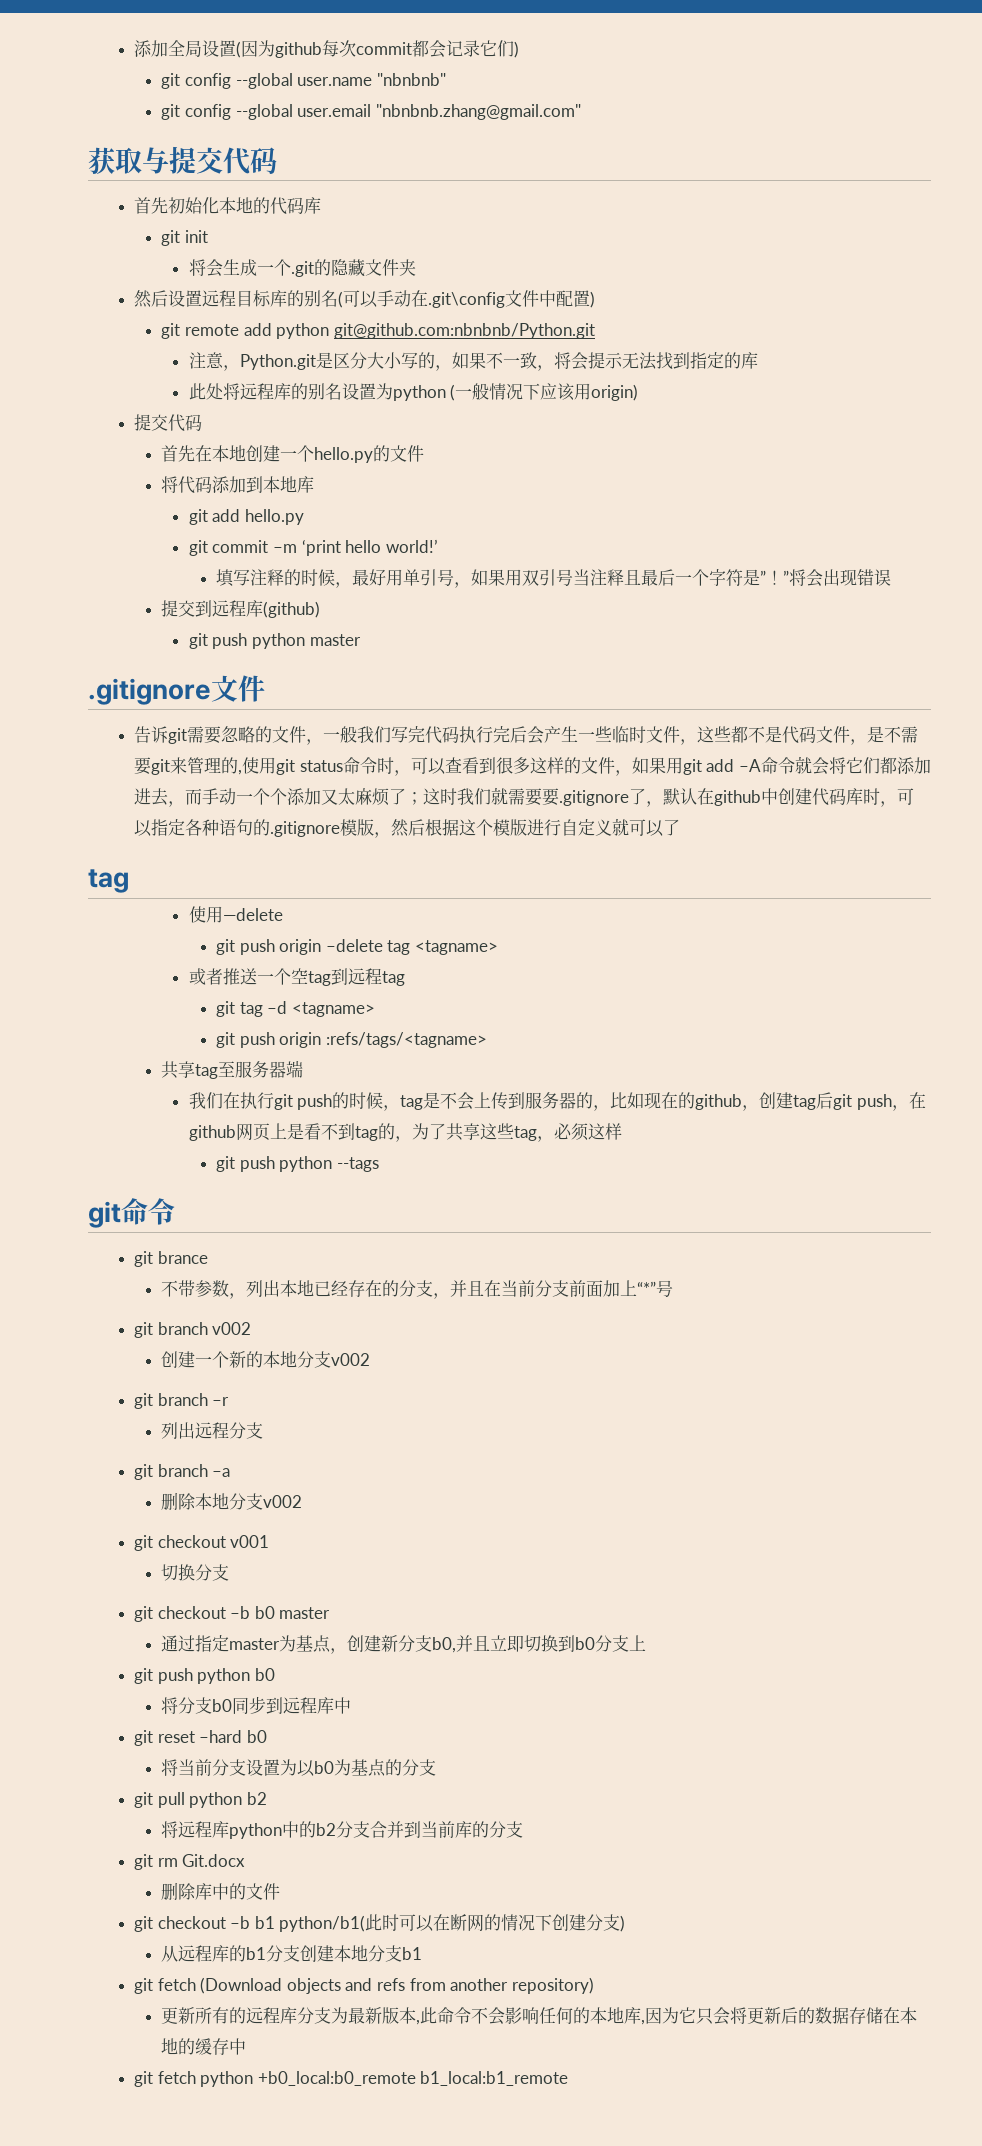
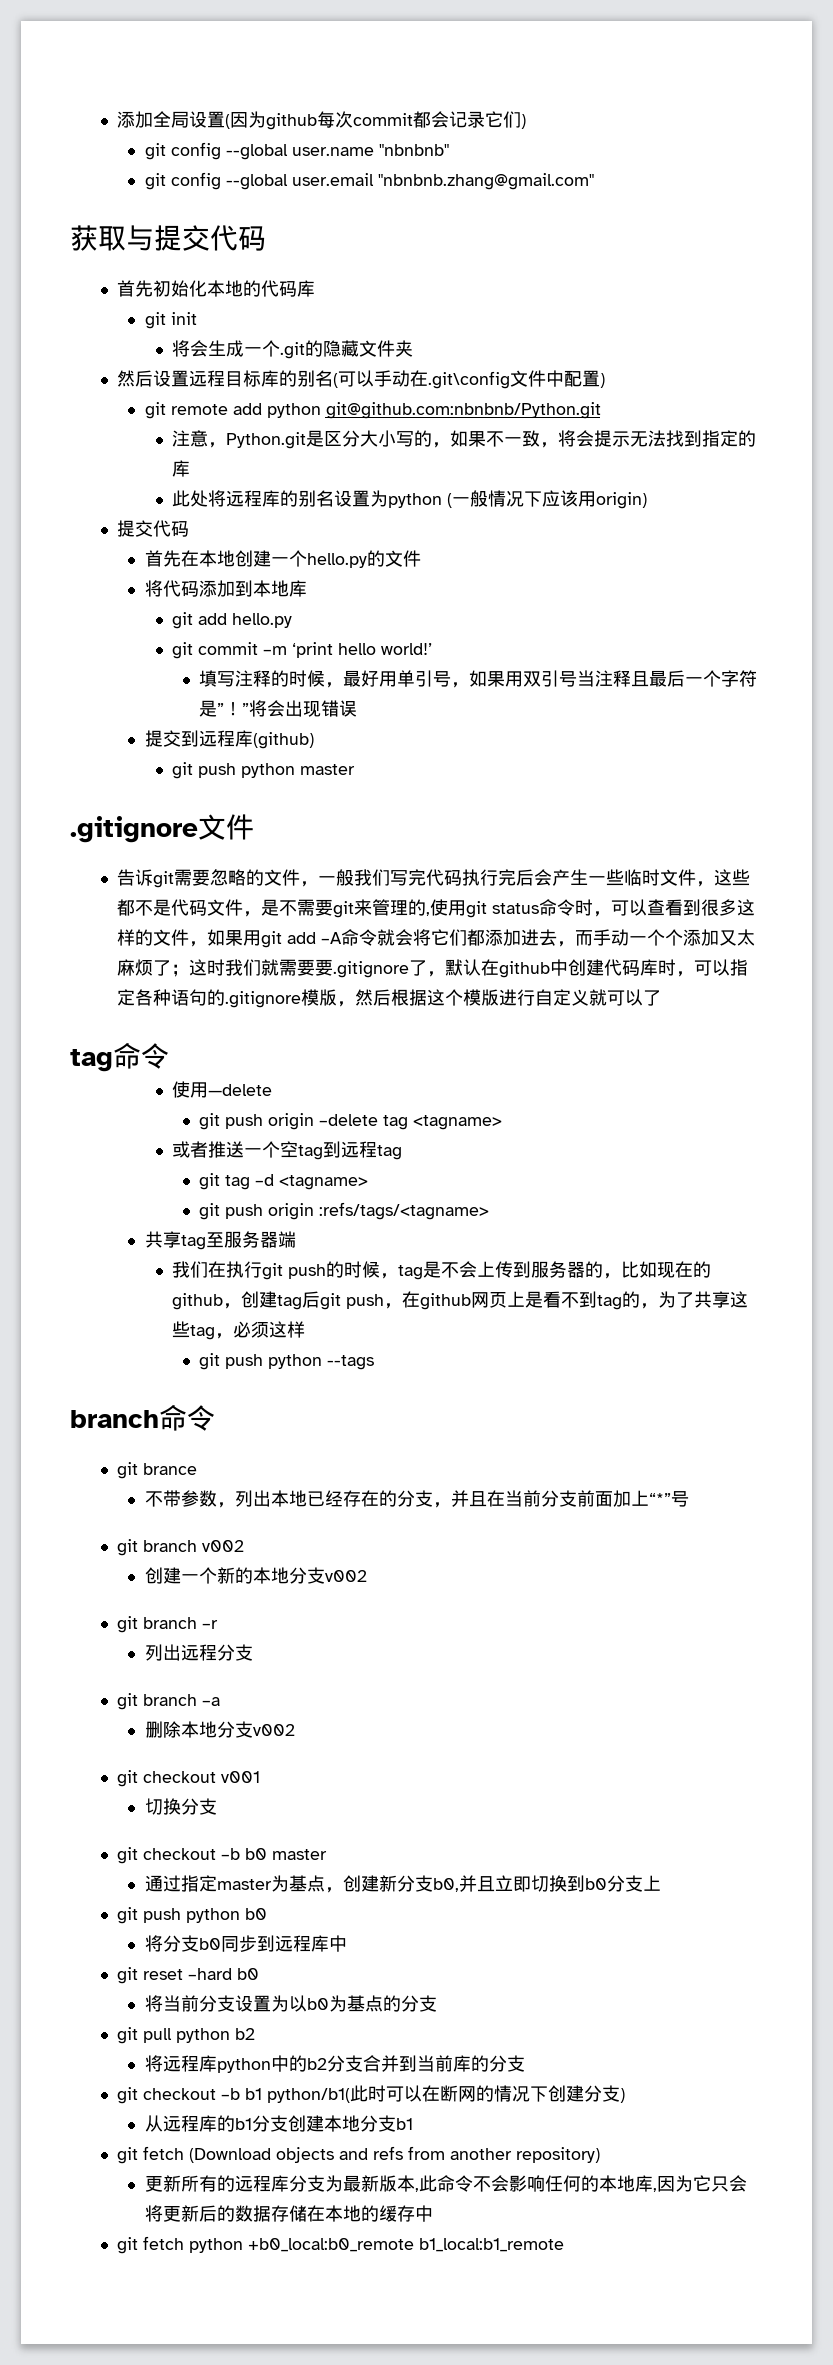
(129, 881) none -> [113,1043,169,1069] 命令
[88,1201,121,1228] git -> [70,1410,159,1428] branch
[134,1854,246,1870] [161,1882,281,1900] // git rm Git.docx // 删除库中的文件 -> (525, 2063) none

